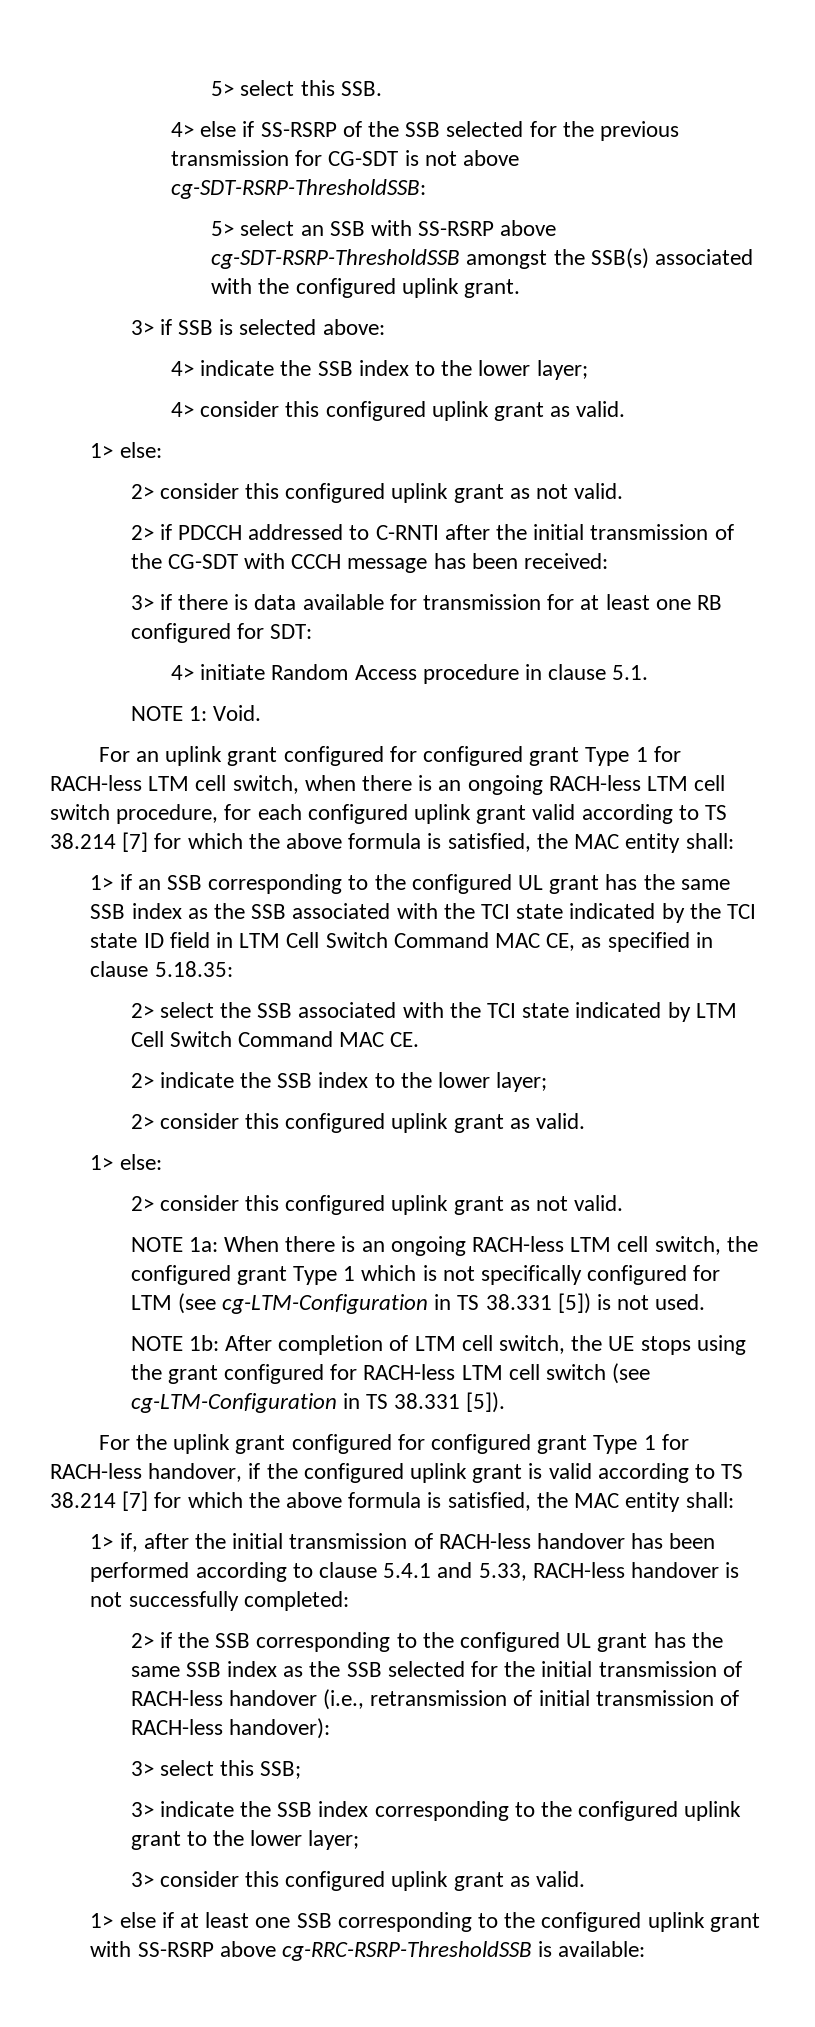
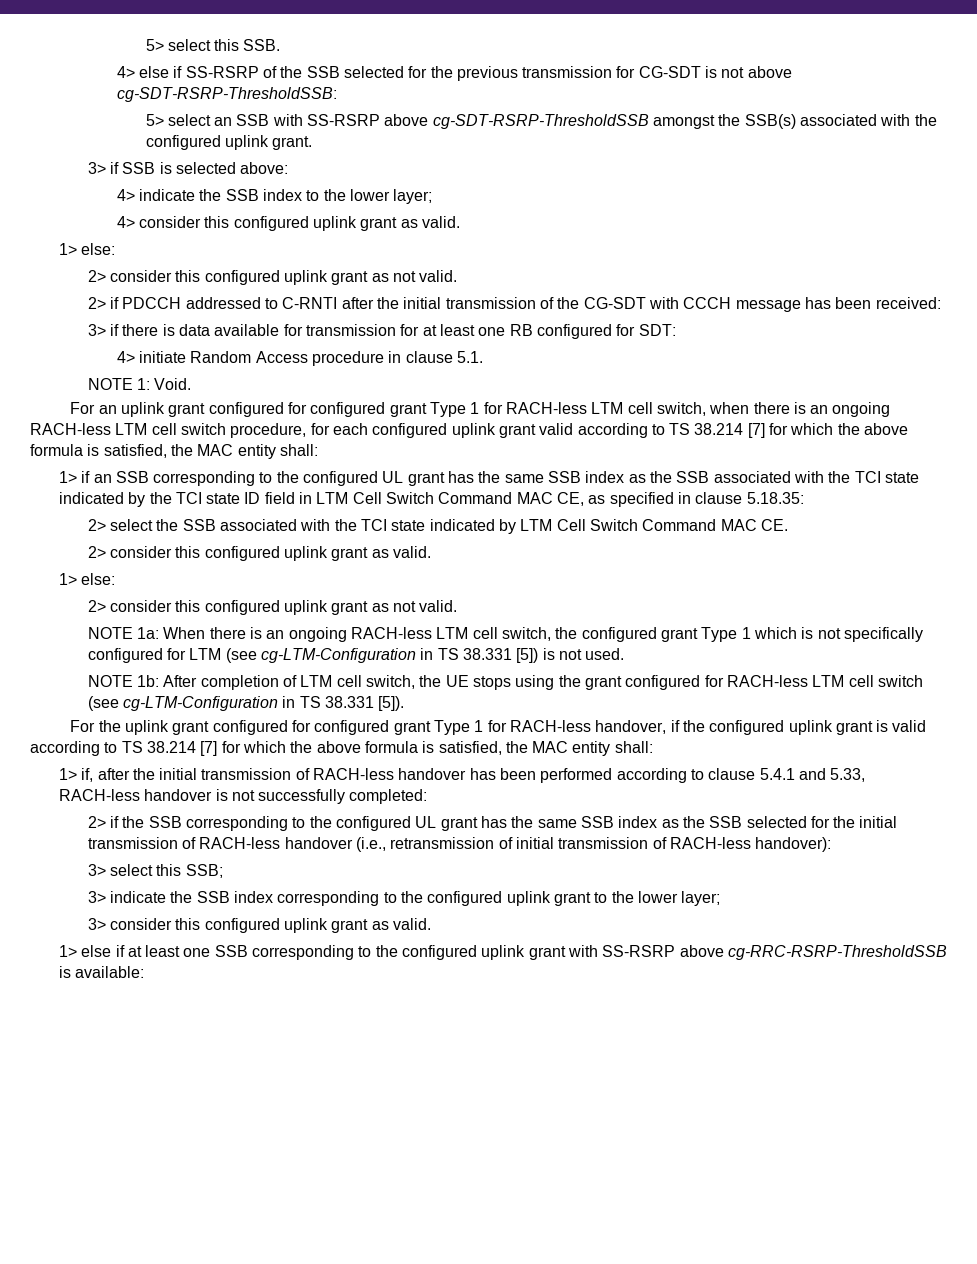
[130,1072,548,1092] // 2> indicate the SSB index to the lower layer; -> (788, 525) none

